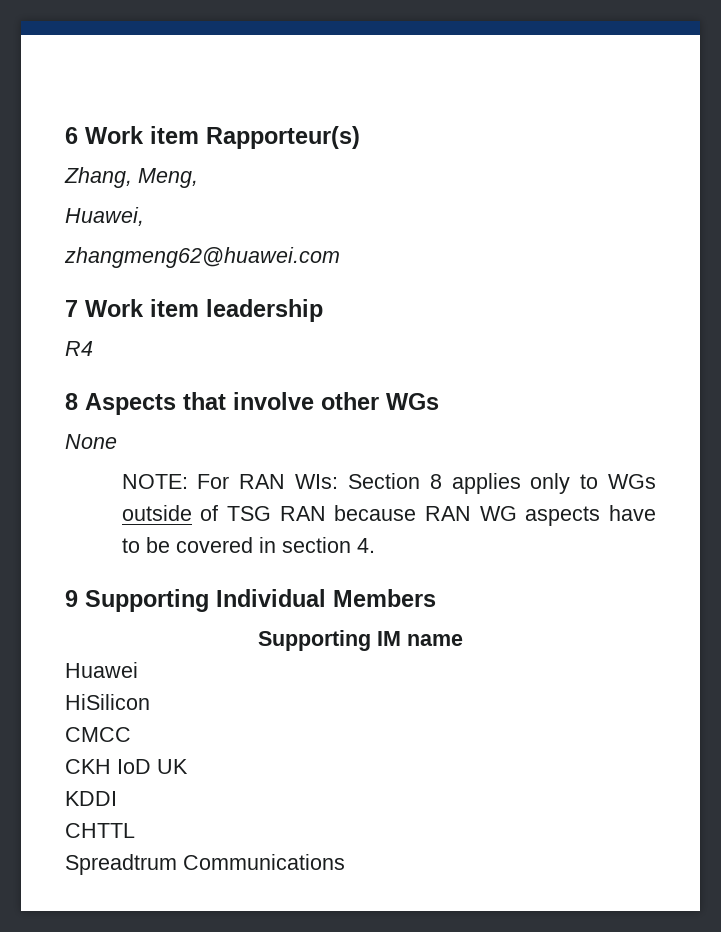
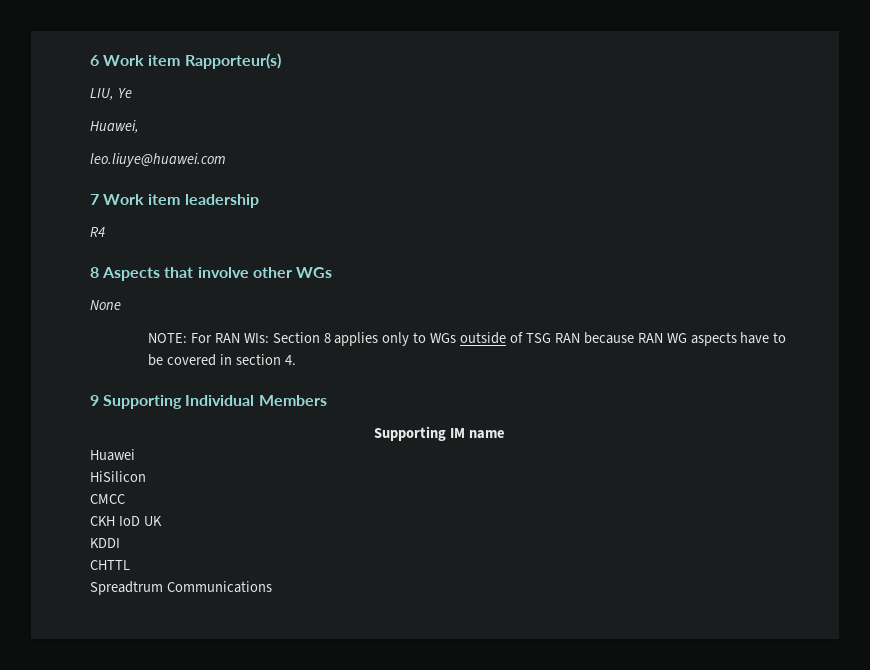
[64,167,198,188] Zhang, Meng, -> [90,88,132,100] LIU, Ye
[64,247,340,268] zhangmeng62@huawei.com -> [90,153,226,167] leo.liuye@huawei.com

